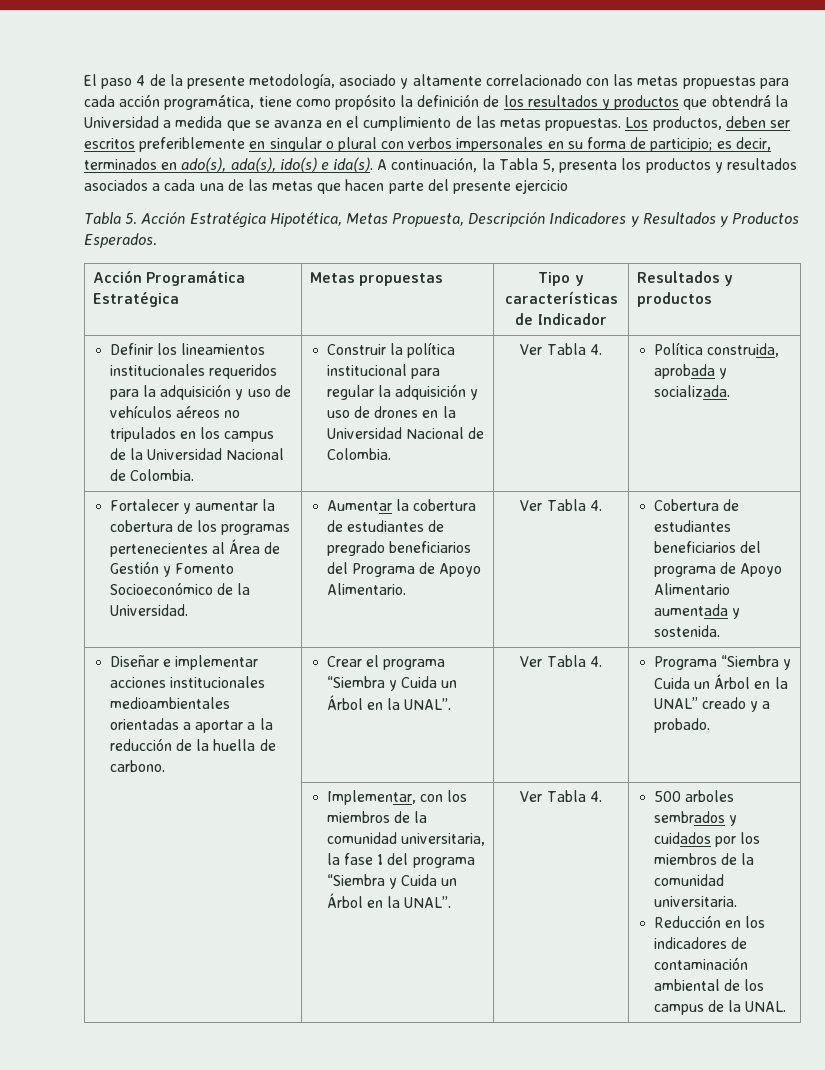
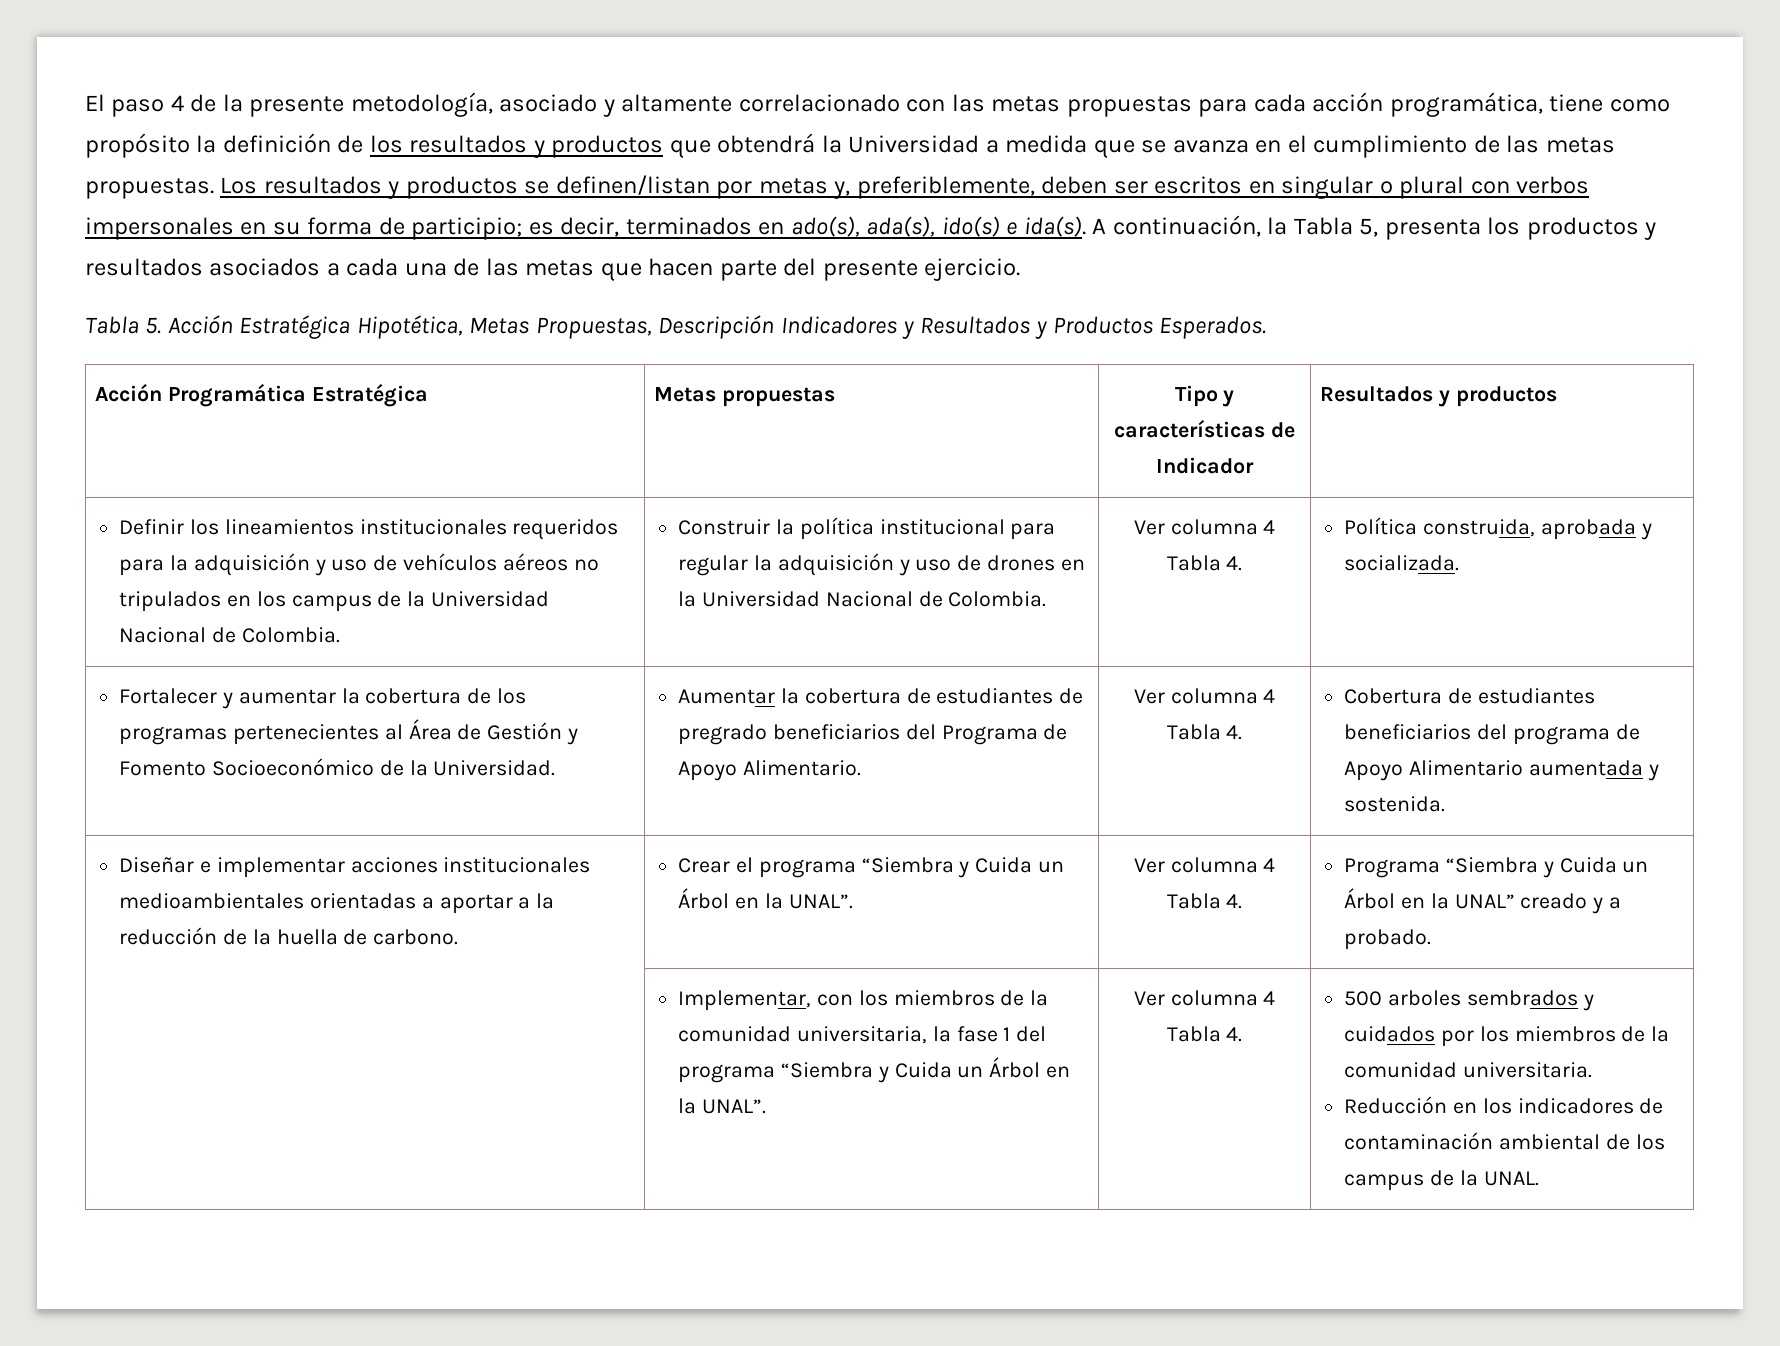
[652,116,722,131] productos, -> [263,175,1035,199] resultados y productos se definen/listan por metas y, preferiblemente,
[139,137,246,152] preferiblemente -> (1243, 185) none
[515,179,569,194] ejercicio -> [924,258,1021,281] ejercicio.
[392,213,465,227] Propuesta, -> [535,317,652,339] Propuestas,
(543, 349) none -> [1170,519,1276,535] columna 4
(543, 505) none -> [1170,688,1276,704] columna 4
(543, 661) none -> [1170,857,1276,873] columna 4
(543, 796) none -> [1170,990,1276,1006] columna 4

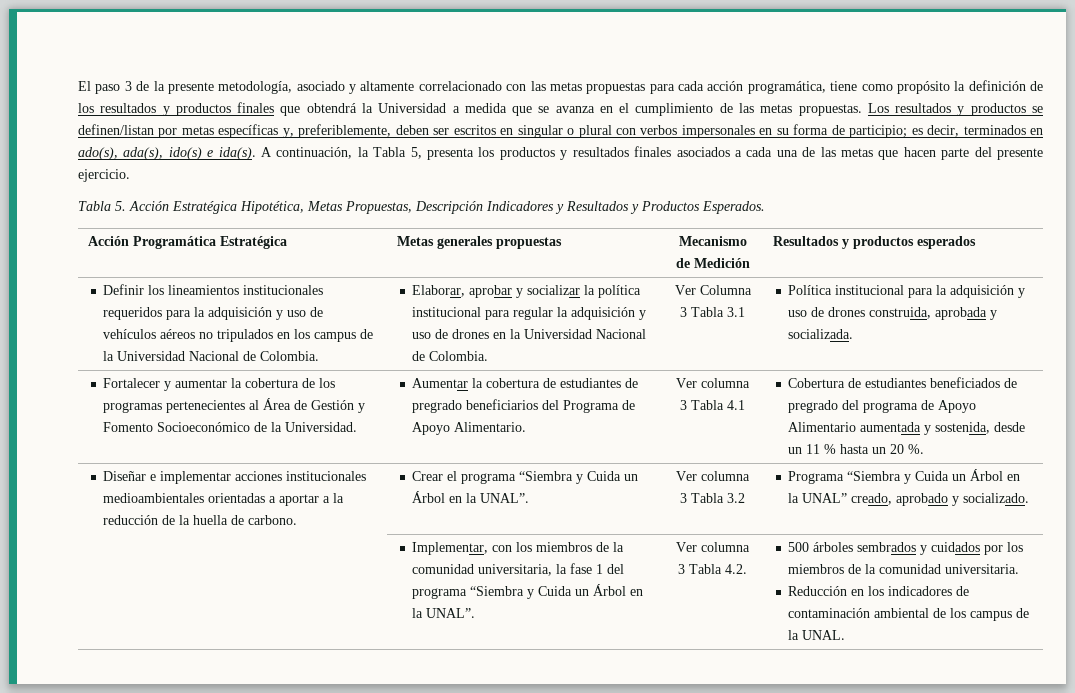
[170,95,184,111] 4 -> [124,81,132,91] 3
(664, 146) none -> [237,102,275,113] finales
(828, 186) none -> [218,124,279,138] específicas
(203, 267) none -> [634,146,672,157] finales
(717, 394) none -> [437,236,494,249] generales
[1174,385,1235,407] [1114,420,1295,438] [1156,457,1254,474] Tipo y características de Indicador -> [678,236,747,246] [675,258,750,268] Mecanismo de Medición
(1558, 396) none -> [917,236,977,249] esperados
[678,519,771,535] Construir -> [412,285,581,298] Elaborar, aprobar y socializar
[1170,519,1276,535] [1166,555,1243,571] [1344,517,1418,535] columna 4 Tabla 4. | Política -> [699,285,752,295] [680,307,745,317] [788,285,1026,298] [788,307,866,317] Columna 3 Tabla 3.1 | Política institucional para la adquisición y uso de drones
[1263,689,1276,703] [1166,724,1243,740] 4 Tabla 4. -> [680,400,745,410] 3 Tabla 4.1
[1344,724,1472,740] beneficiarios -> [930,377,1018,388] [788,400,839,413] beneficiados de pregrado
[1344,796,1446,812] sostenida. -> [935,422,1026,434] [788,444,925,454] sostenida, desde un 11 % hasta un 20 %.
[1263,858,1276,872] [1166,893,1243,909] 4 Tabla 4. -> [680,493,745,503] 3 Tabla 3.2
[1520,893,1621,914] [1344,929,1432,950] creado y a probado. -> [851,493,1030,506] creado, aprobado y socializado.
[1263,991,1276,1005] [1166,1026,1243,1042] 4 Tabla 4. -> [678,564,747,574] 3 Tabla 4.2.
[1387,990,1461,1006] arboles -> [813,542,854,552] árboles

